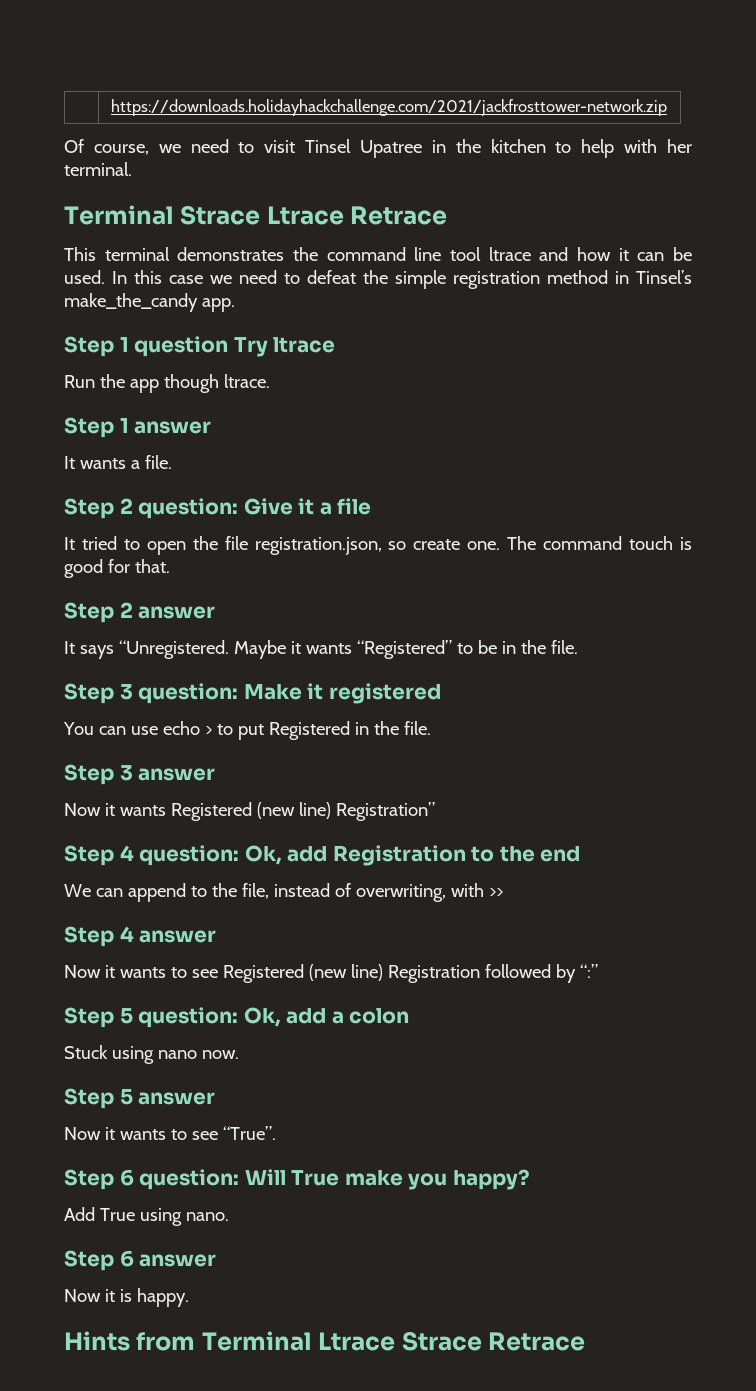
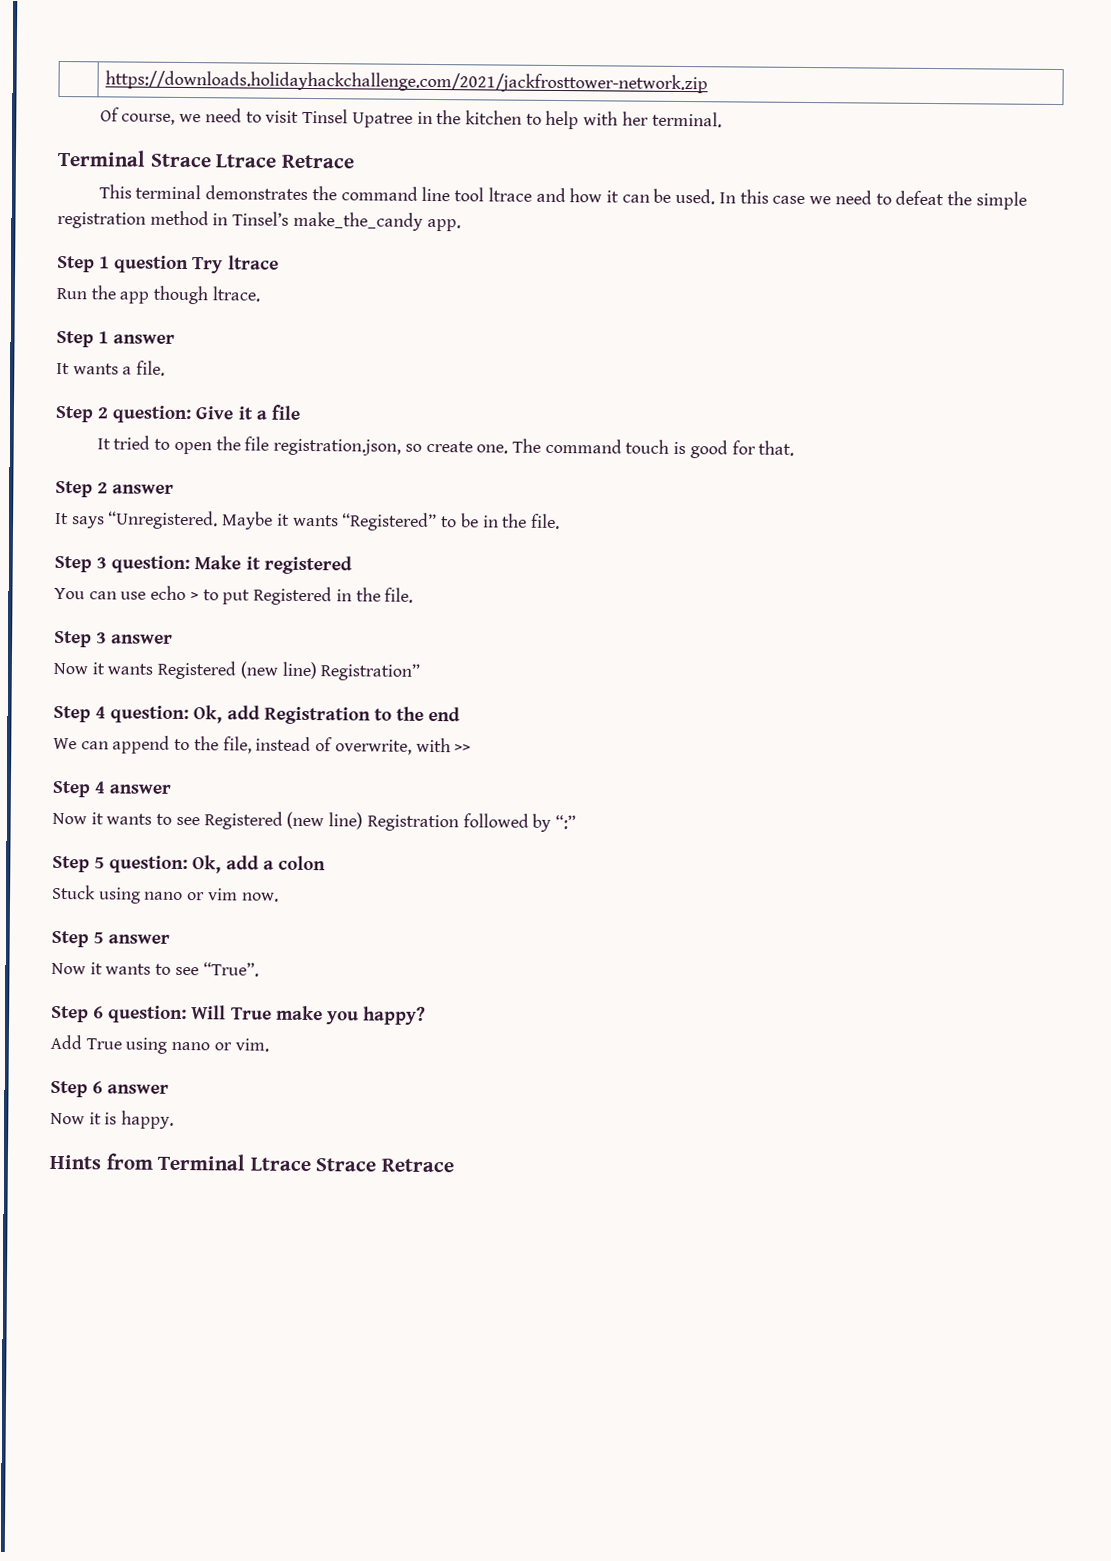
[355,884,446,902] overwriting, -> [334,739,412,755] overwrite,
(197, 1054) none -> [187,888,238,901] or vim
[185,1212,229,1221] nano. -> [171,1038,269,1052] nano or vim.

